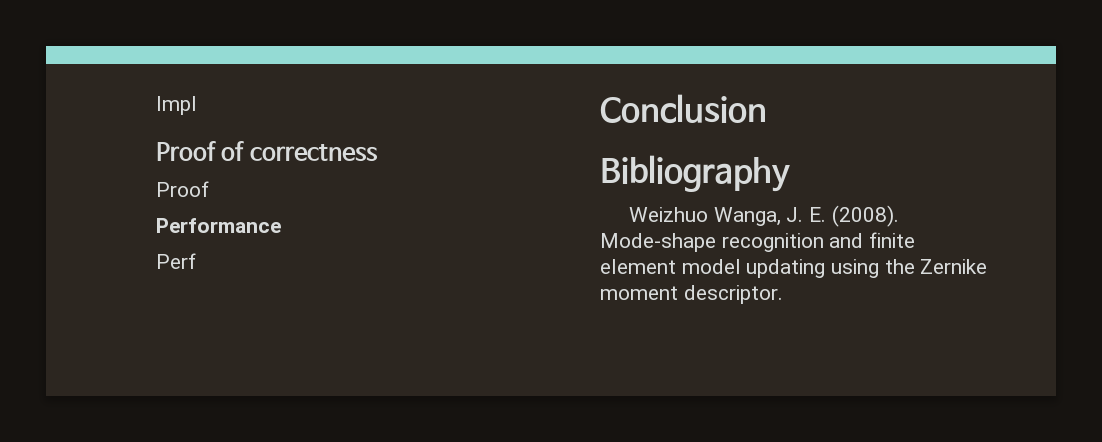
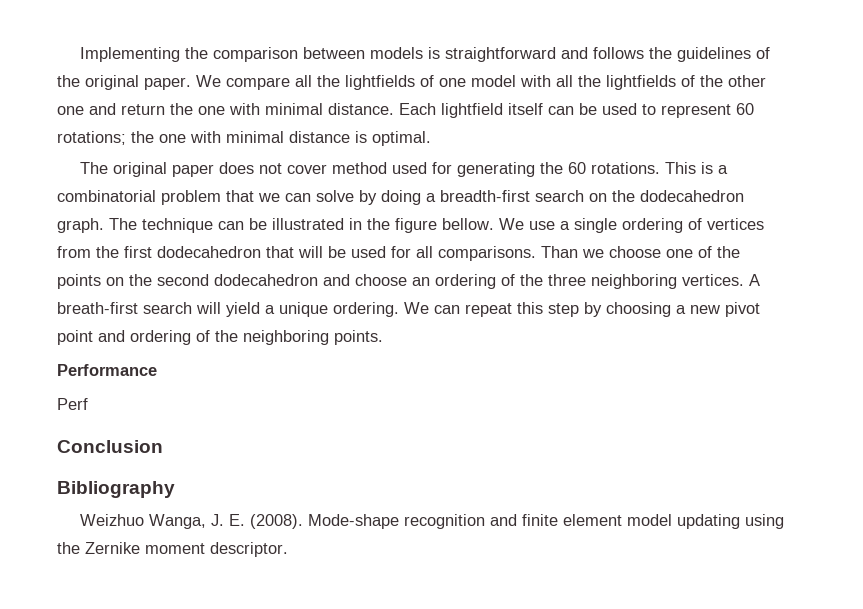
[156,96,197,115] [156,141,378,162] [156,181,209,197] Impl // Proof of correctness // Proof -> [79,47,770,62] [57,75,766,90] [57,103,754,118] [57,131,431,146] [79,162,728,177] [57,190,744,205] [57,218,764,233] [57,246,740,261] [57,274,760,289] [57,302,760,317] [57,330,383,345] Implementing the comparison between models is straightforward and follows the guidelines of the original paper. We compare all the lightfields of one model with all the lightfields of the other one and return the one with minimal distance. Each lightfield itself can be used to represent 60 rotations; the one with minimal distance is optimal. // The original paper does not cover method used for generating the 60 rotations. This is a combinatorial problem that we can solve by doing a breadth-first search on the dodecahedron graph. The technique can be illustrated in the figure bellow. We use a single ordering of vertices from the first dodecahedron that will be used for all comparisons. Than we choose one of the points on the second dodecahedron and choose an ordering of the three neighboring vertices. A breath-first search will yield a unique ordering. We can repeat this step by choosing a new pivot point and ordering of the neighboring points.

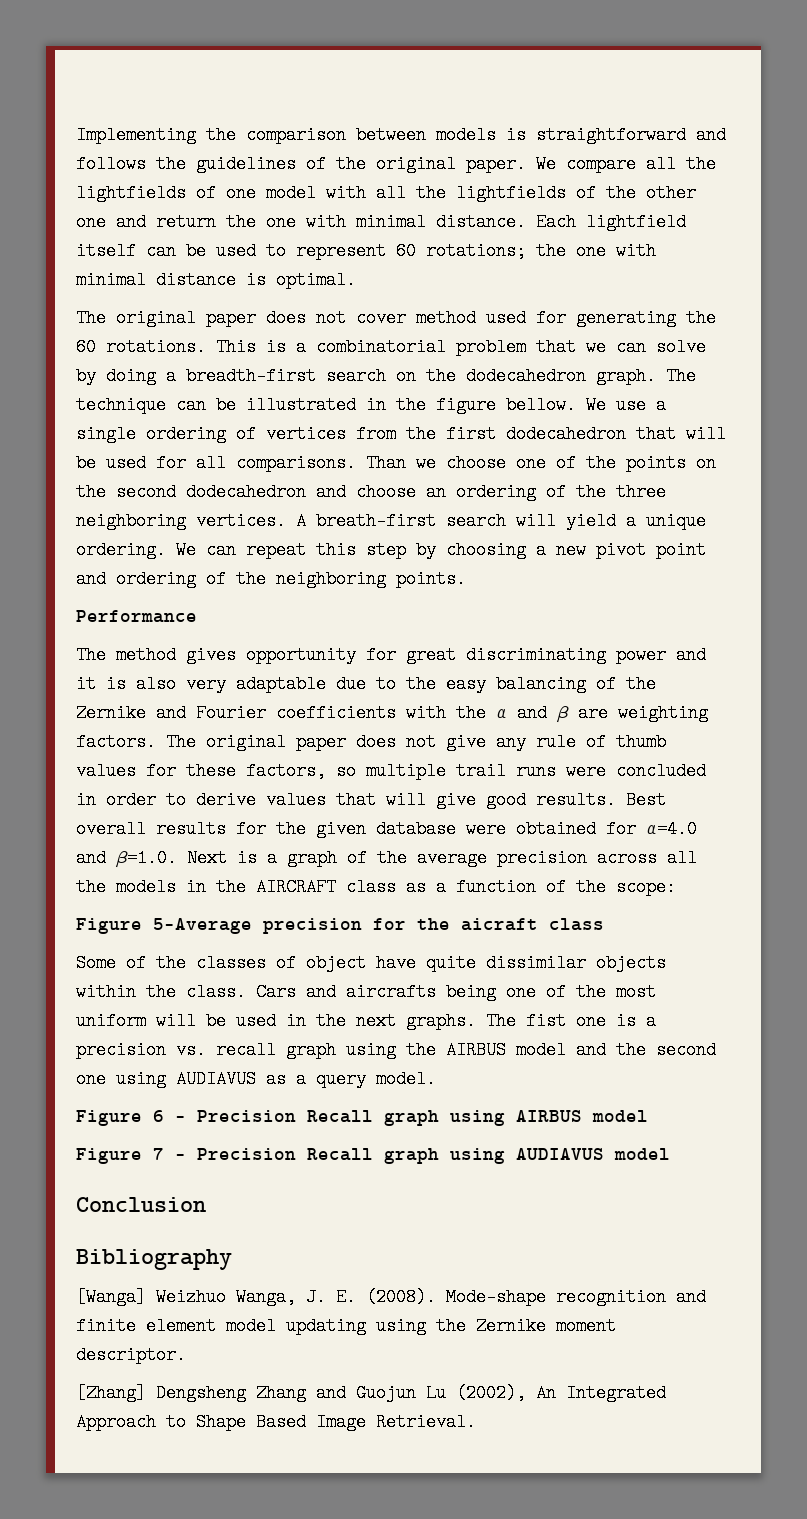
[57,398,88,410] Perf -> [76,646,706,664] [76,675,656,693] [76,704,708,723] [76,733,666,751] [76,762,706,780] [76,791,666,809] [76,820,697,838] [76,849,697,868] [76,878,676,896] [76,918,604,934] [76,954,666,972] [76,983,656,1001] [76,1012,656,1030] [76,1041,716,1059] [76,1070,436,1088] [76,1110,648,1126] [76,1148,670,1164] The method gives opportunity for great discriminating power and it is also very adaptable due to the easy balancing of the Zernike and Fourier coefficients with the α and β are weighting factors. The original paper does not give any rule of thumb values for these factors, so multiple trail runs were concluded in order to derive values that will give good results. Best overall results for the given database were obtained for α=4.0 and β=1.0. Next is a graph of the average precision across all the models in the AIRCRAFT class as a function of the scope: // Figure 5-Average precision for the aicraft class // Some of the classes of object have quite dissimilar objects within the class. Cars and aircrafts being one of the most uniform will be used in the next graphs. The fist one is a precision vs. recall graph using the AIRBUS model and the second one using AUDIAVUS as a query model. // Figure 6 - Precision Recall graph using AIRBUS model // Figure 7 - Precision Recall graph using AUDIAVUS model
(175, 489) none -> [76,1288,146,1306] [Wanga]
(288, 549) none -> [76,1384,666,1402] [76,1413,476,1431] // [Zhang] Dengsheng Zhang and Guojun Lu (2002), An Integrated Approach to Shape Based Image Retrieval.

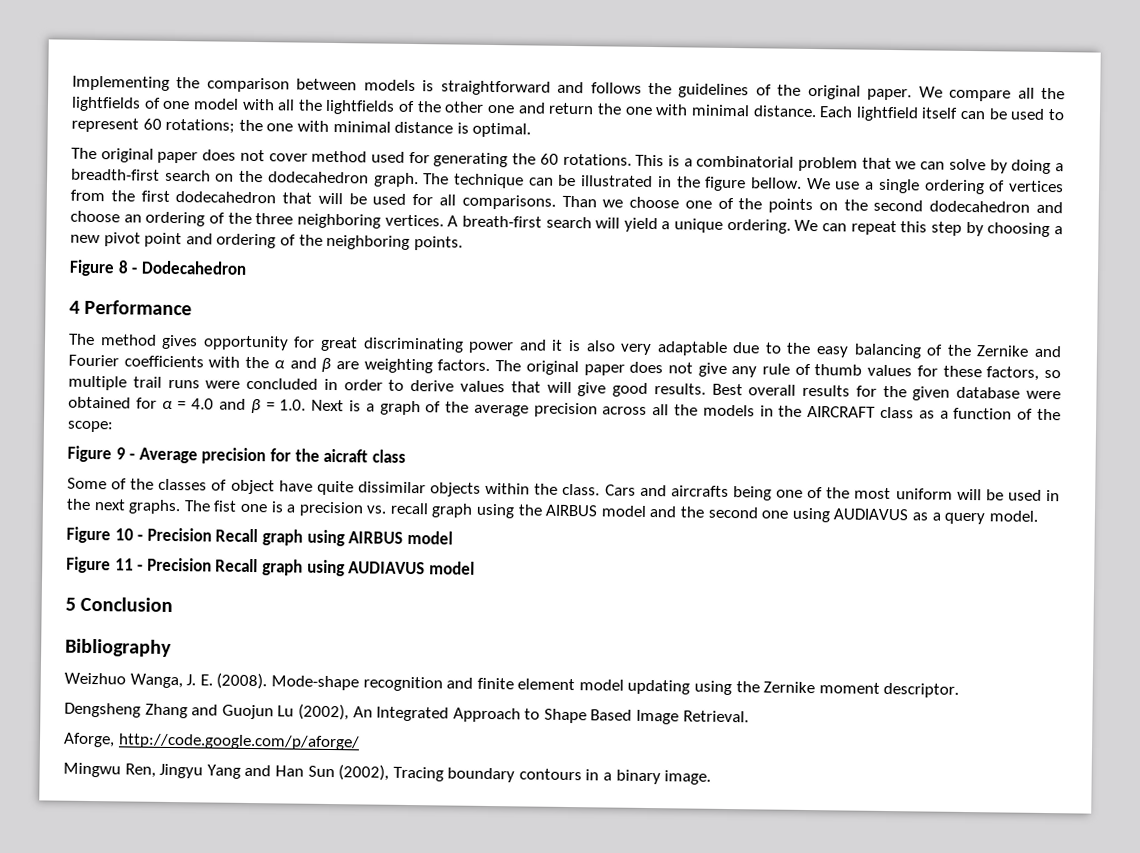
(466, 579) none -> [69,259,247,277] [69,300,80,314] Figure 8 - Dodecahedron // 4
[646,820,697,838] [76,849,177,868] α=4.0 and β=1.0. -> [161,398,307,414] α = 4.0 and β = 1.0.
[153,918,252,934] 5-Average -> [115,447,198,464] 9 - Average
[153,1110,164,1122] 6 -> [114,528,134,541] 10
[153,1148,164,1160] 7 -> [114,558,134,571] 11
(670, 1154) none -> [65,597,76,611] 5
[76,1288,146,1306] [Wanga] -> (172, 648) none
[76,1384,146,1402] [Zhang] -> (960, 690) none
(476, 1422) none -> [63,732,360,751] [63,762,712,785] // Aforge, http://code.google.com/p/aforge/ // Mingwu Ren, Jingyu Yang and Han Sun (2002), Tracing boundary contours in a binary image.

